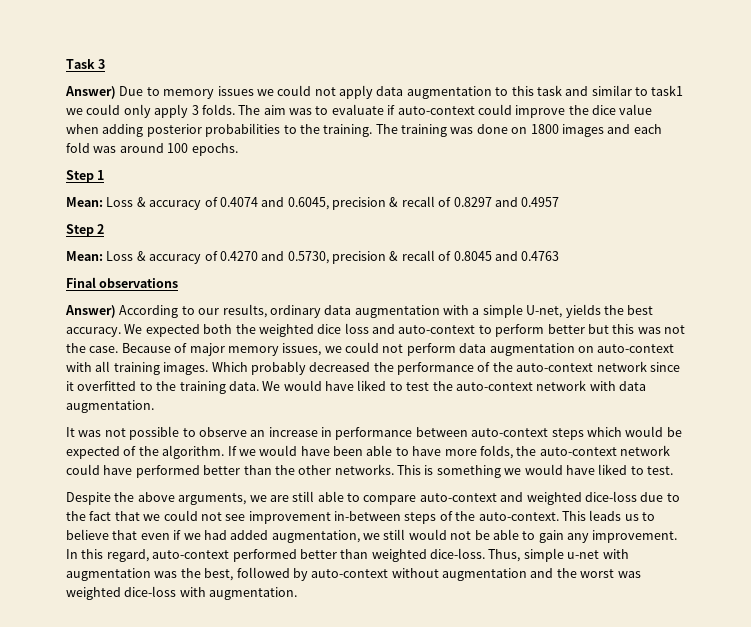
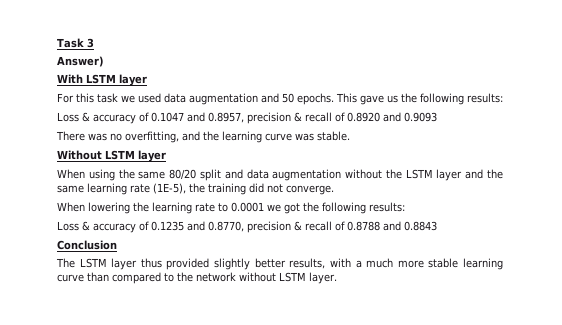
[119,85,684,99] [66,104,653,118] [66,123,662,137] [66,142,238,156] [66,170,105,183] [66,196,560,210] [66,224,105,237] [66,250,560,264] [66,277,179,288] [65,304,654,318] [66,323,685,337] [66,342,675,356] [66,361,680,375] [66,380,646,394] [66,400,154,413] [66,426,682,440] [66,445,670,459] [66,464,673,478] [66,491,680,505] [66,510,655,524] [66,529,678,543] [66,548,629,562] [66,567,641,581] [66,586,298,600] Due to memory issues we could not apply data augmentation to this task and similar to task1 we could only apply 3 folds. The aim was to evaluate if auto-context could improve the dice value when adding posterior probabilities to the training. The training was done on 1800 images and each fold was around 100 epochs. // Step 1 // Mean: Loss & accuracy of 0.4074 and 0.6045, precision & recall of 0.8297 and 0.4957 // Step 2 // Mean: Loss & accuracy of 0.4270 and 0.5730, precision & recall of 0.8045 and 0.4763 // Final observations // Answer) According to our results, ordinary data augmentation with a simple U-net, yields the best accuracy. We expected both the weighted dice loss and auto-context to perform better but this was not the case. Because of major memory issues, we could not perform data augmentation on auto-context with all training images. Which probably decreased the performance of the auto-context network since it overfitted to the training data. We would have liked to test the auto-context network with data augmentation. // It was not possible to observe an increase in performance between auto-context steps which would be expected of the algorithm. If we would have been able to have more folds, the auto-context network could have performed better than the other networks. This is something we would have liked to test. // Despite the above arguments, we are still able to compare auto-context and weighted dice-loss due to the fact that we could not see improvement in-between steps of the auto-context. This leads us to believe that even if we had added augmentation, we still would not be able to gain any improvement. In this regard, auto-context performed better than weighted dice-loss. Thus, simple u-net with augmentation was the best, followed by auto-context without augmentation and the worst was weighted dice-loss with augmentation. -> [57,74,147,86] [57,93,503,105] [57,112,437,124] [56,131,350,143] [57,150,166,162] [57,169,503,181] [57,183,334,195] [57,202,405,214] [57,221,437,233] [57,240,117,250] [56,258,504,270] [57,272,337,284] // With LSTM layer // For this task we used data augmentation and 50 epochs. This gave us the following results: // Loss & accuracy of 0.1047 and 0.8957, precision & recall of 0.8920 and 0.9093 // There was no overfitting, and the learning curve was stable. // Without LSTM layer // When using the same 80/20 split and data augmentation without the LSTM layer and the same learning rate (1E-5), the training did not converge. // When lowering the learning rate to 0.0001 we got the following results: // Loss & accuracy of 0.1235 and 0.8770, precision & recall of 0.8788 and 0.8843 // Conclusion // The LSTM layer thus provided slightly better results, with a much more stable learning curve than compared to the network without LSTM layer.

